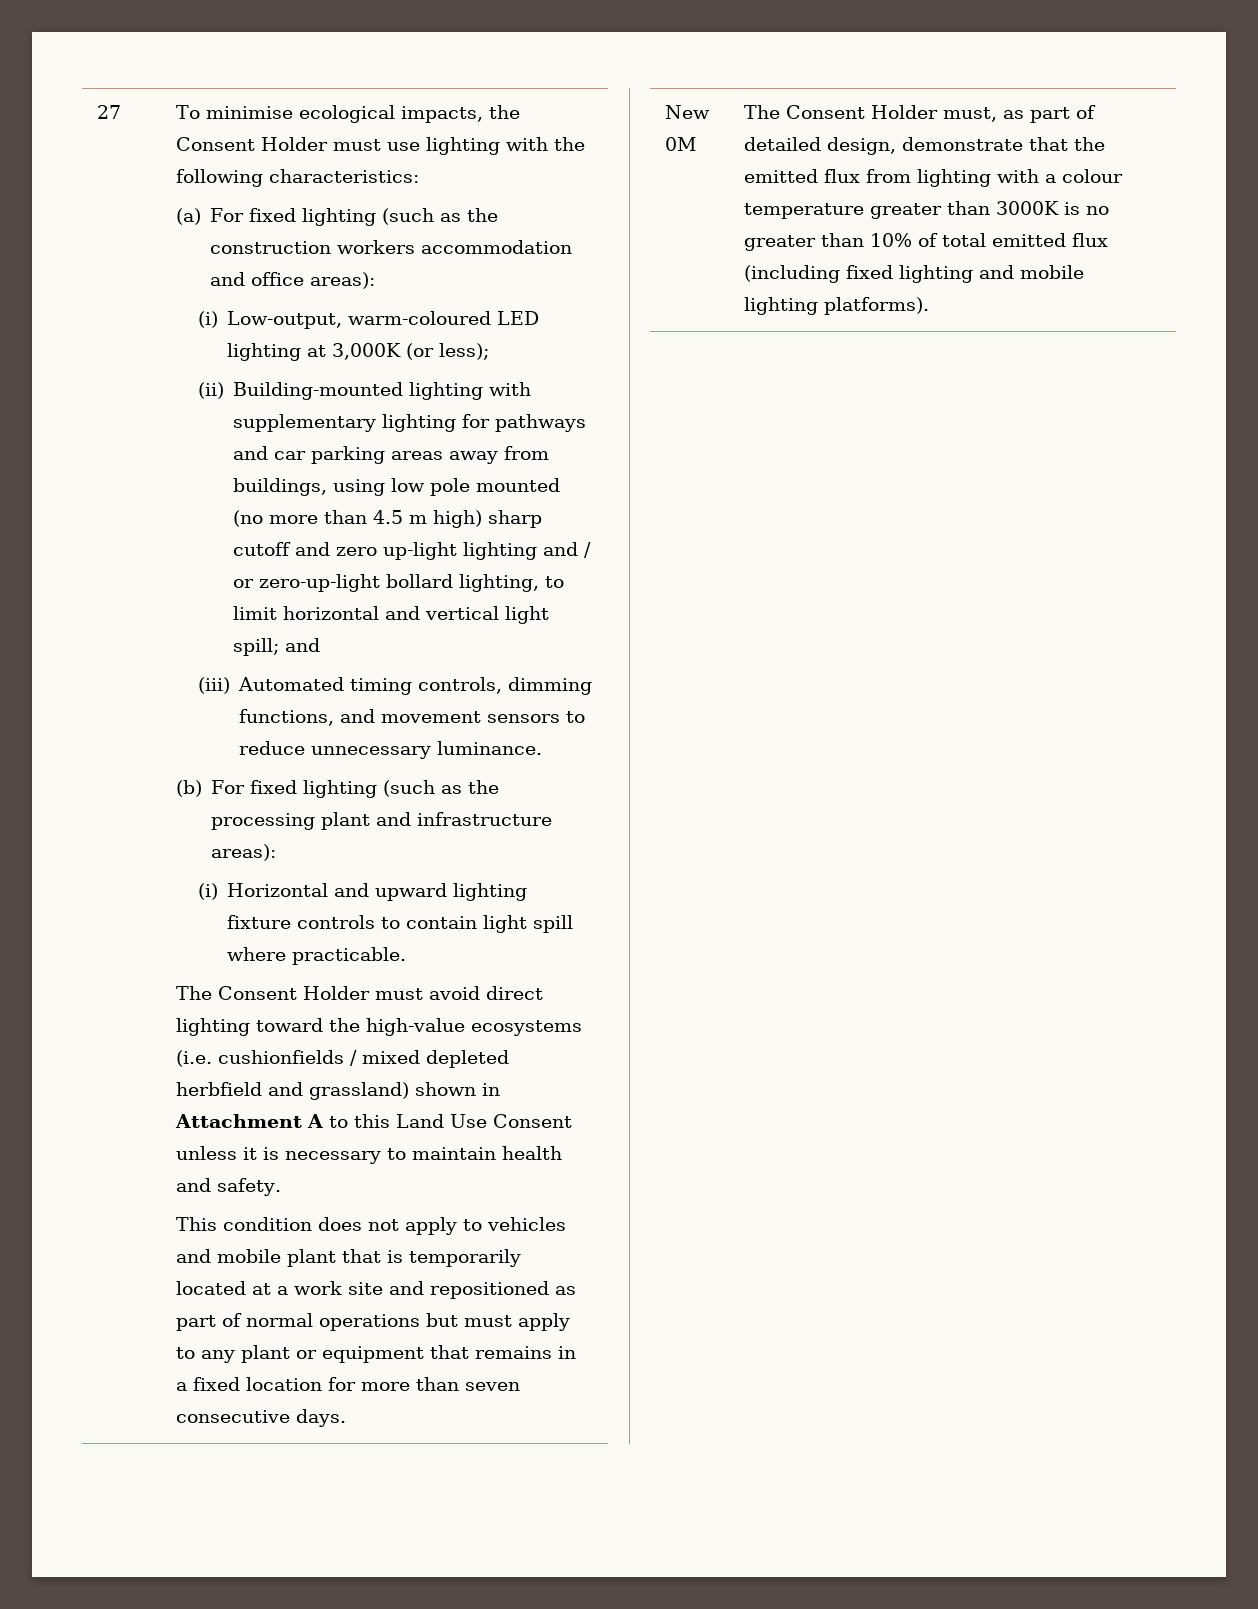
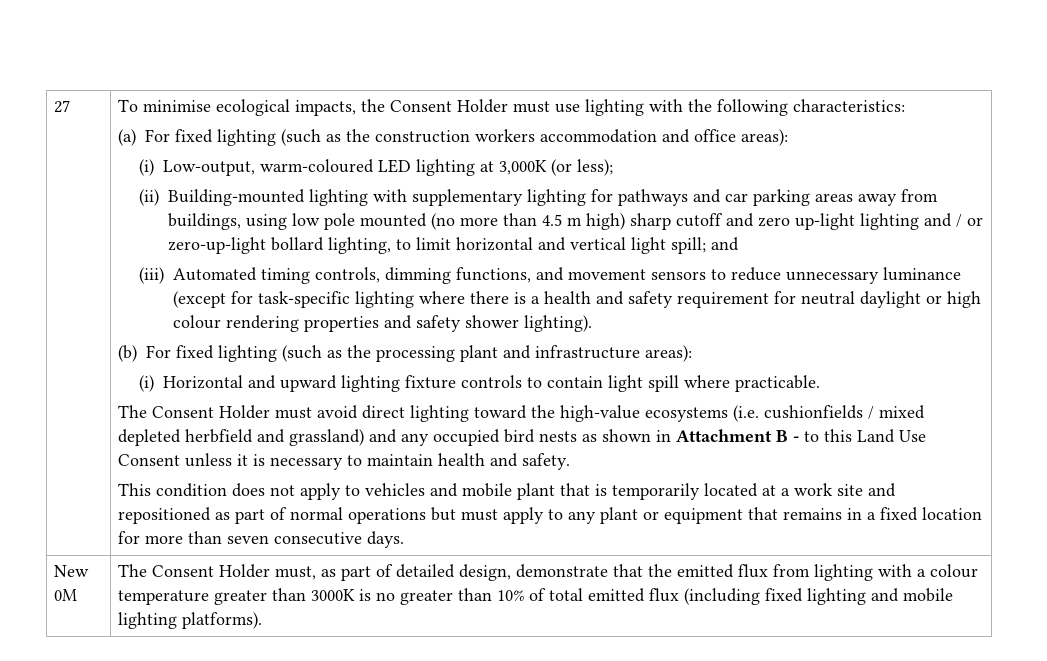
[436,741,542,755] luminance. -> [883,267,962,281] [173,291,982,308] [173,315,593,332] luminance (except for task-specific lighting where there is a health and safety requirement for neutral daylight or high colour rendering properties and safety shower lighting).
(410, 1091) none -> [369,429,598,446] and any occupied bird nests as
[307,1114,324,1128] A -> [776,430,800,442] B -

